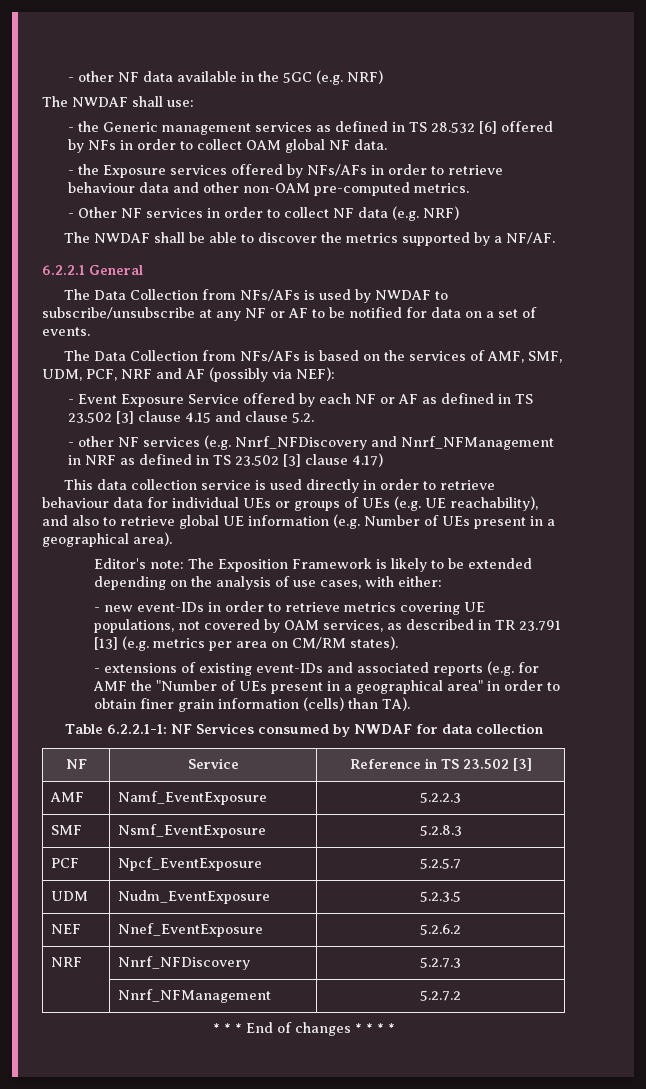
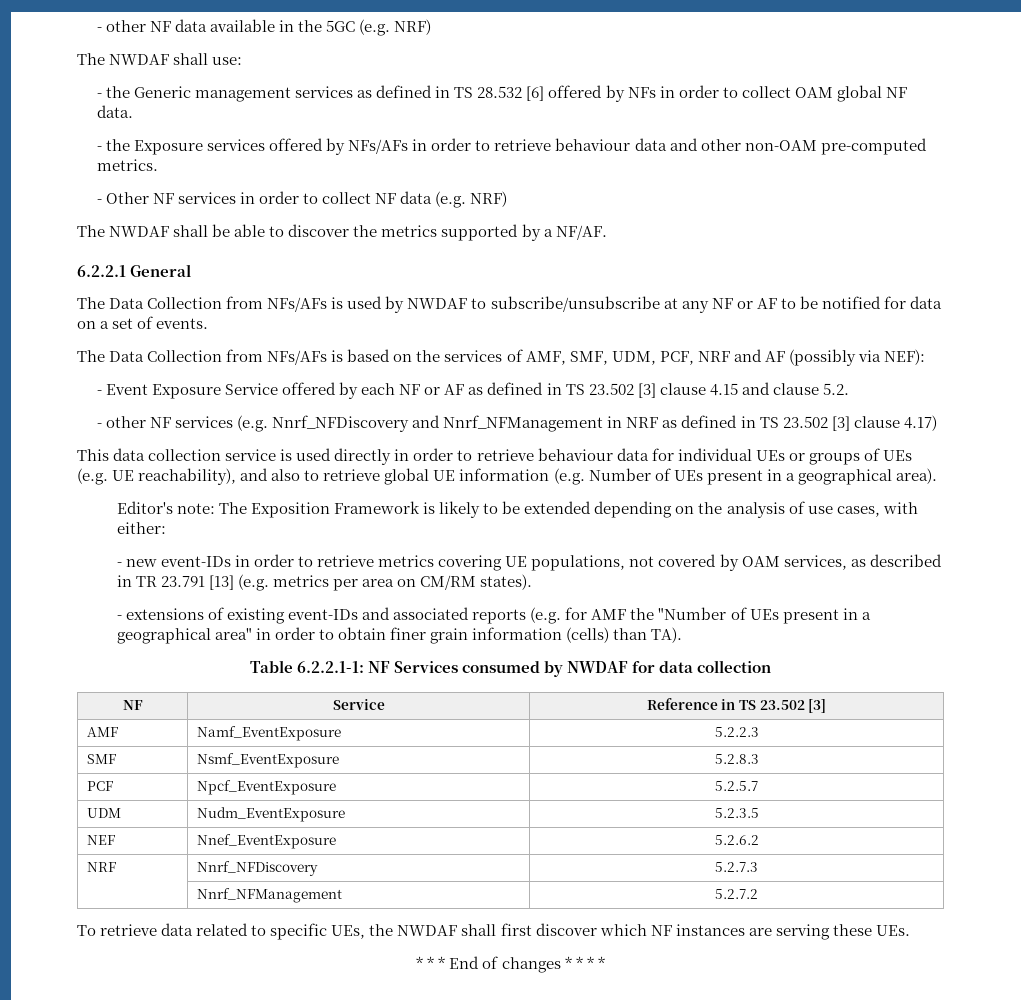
(461, 995) none -> [77,923,910,940] // To retrieve data related to specific UEs, the NWDAF shall first discover which NF instances are serving these UEs.

